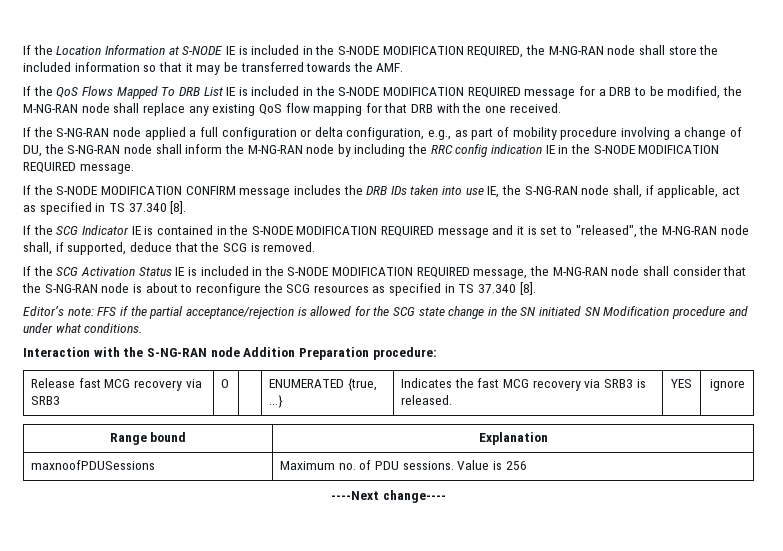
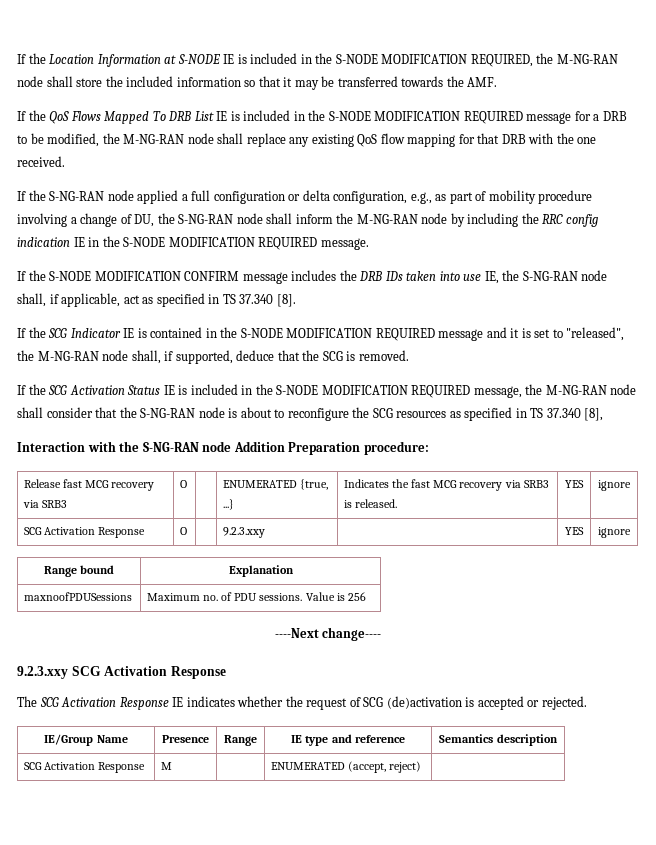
[519,282,536,295] [23,306,748,319] [23,323,143,333] [8]. // Editor’s note: FFS if the partial acceptance/rejection is allowed for the SCG state change in the SN initiated SN Modification procedure and under what conditions. -> [584,408,604,421] [8],
(745, 385) none -> [24,527,146,538] [180,527,188,535] [223,527,266,538] [565,527,584,535] [598,527,631,538] // SCG Activation Response | O | | 9.2.3.xxy | | YES | ignore
(446, 496) none -> [17,666,226,679] [17,696,587,710] [44,734,128,746] [162,735,209,743] [224,735,257,746] [291,734,405,746] [439,734,558,746] [24,762,146,773] [161,762,173,770] [271,761,422,773] // 9.2.3.xxy SCG Activation Response // The SCG Activation Response IE indicates whether the request of SCG (de)activation is accepted or rejected. // IE/Group Name | Presence | Range | IE type and reference | Semantics description // SCG Activation Response | M | | ENUMERATED (accept, reject) |

